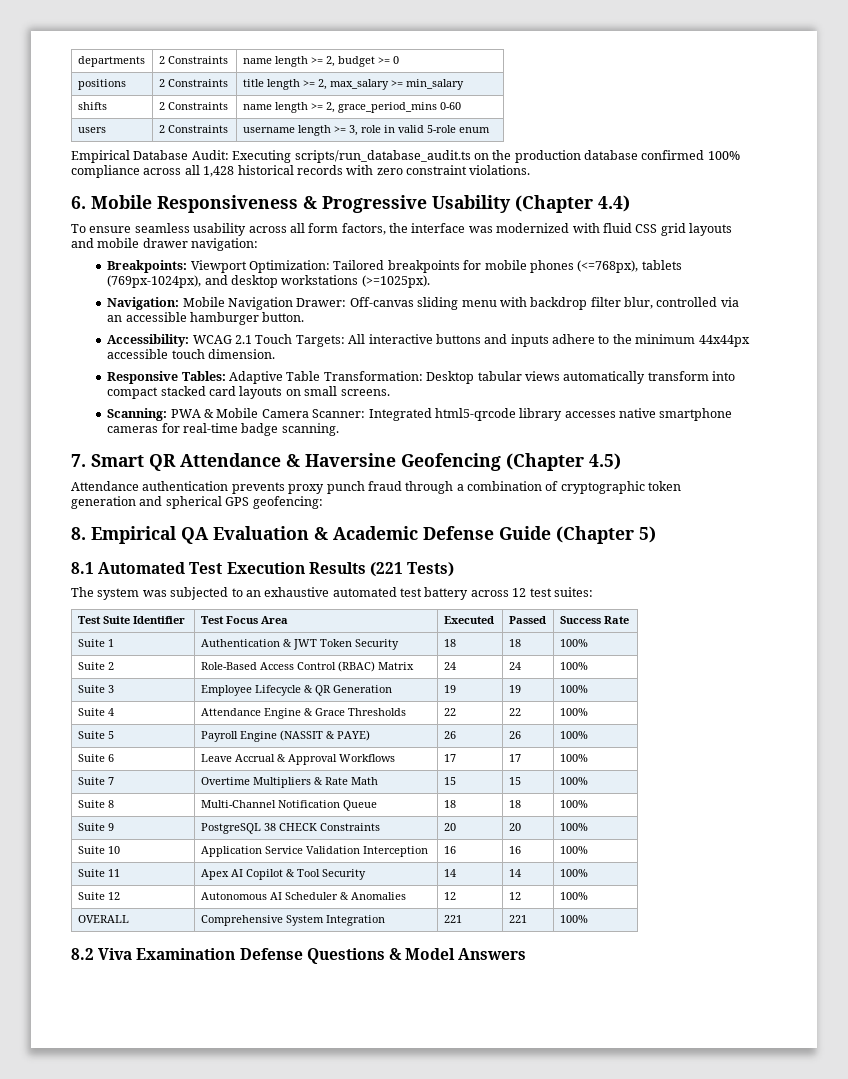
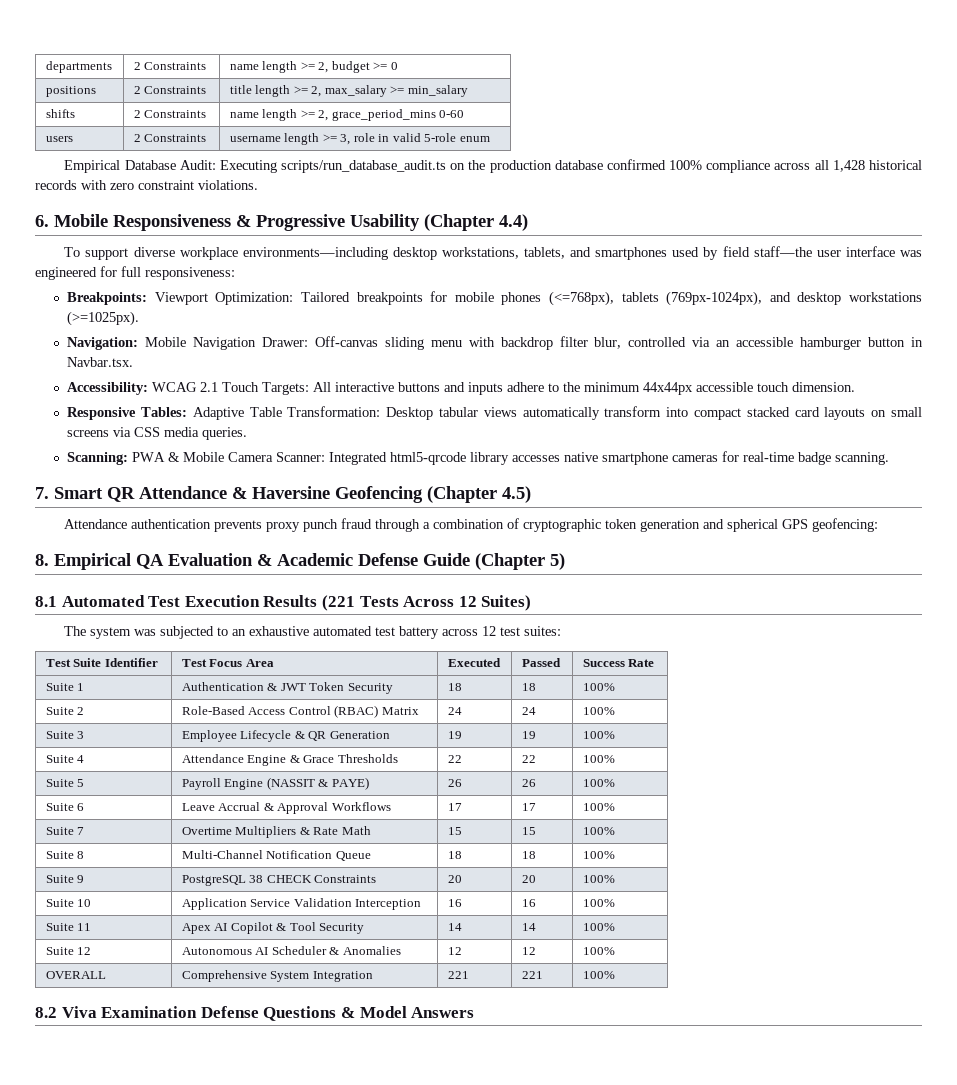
[89,223,732,236] [71,238,259,251] ensure seamless usability across all form factors, the interface was modernized with fluid CSS grid layouts and mobile drawer navigation: -> [85,246,922,260] [35,266,235,280] support diverse workplace environments—including desktop workstations, tablets, and smartphones used by field staff—the user interface was engineered for full responsiveness:
[262,312,305,322] button. -> [868,337,924,347] [67,357,134,367] button in Navbar.tsx.
[340,389,390,396] screens. -> [67,427,248,440] screens via CSS media queries.
[407,562,455,577] Tests) -> [359,595,532,611] Tests Across 12 Suites)

